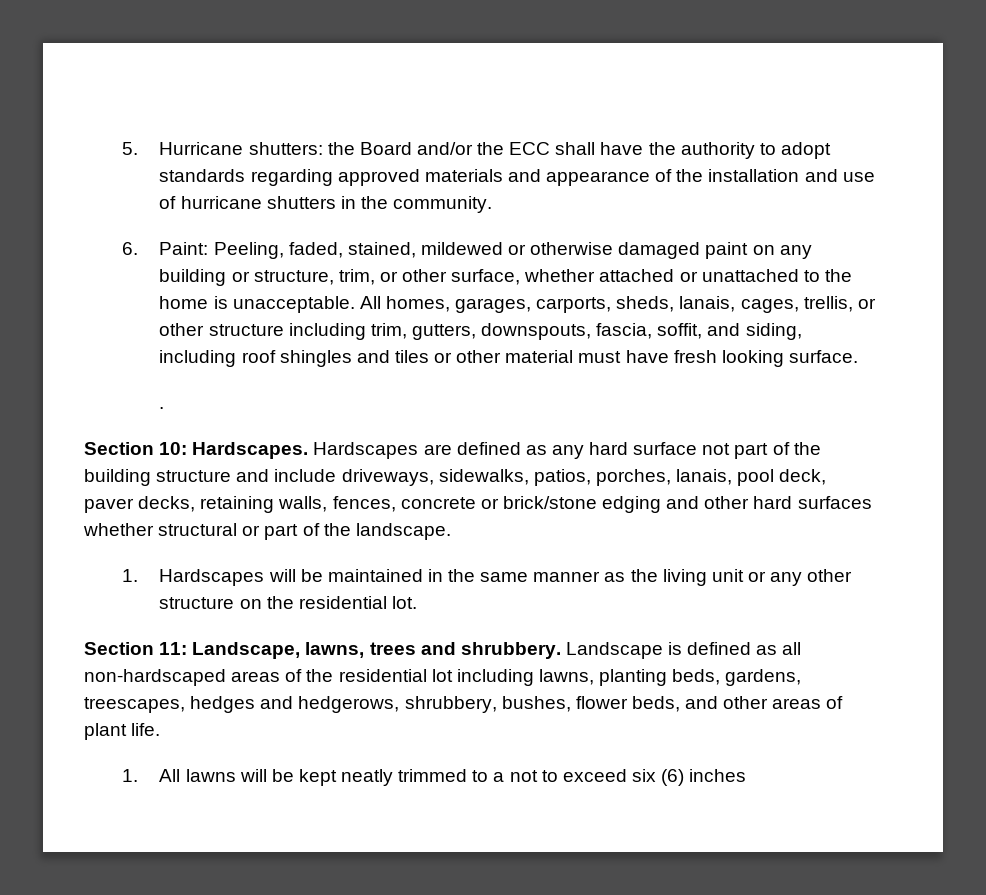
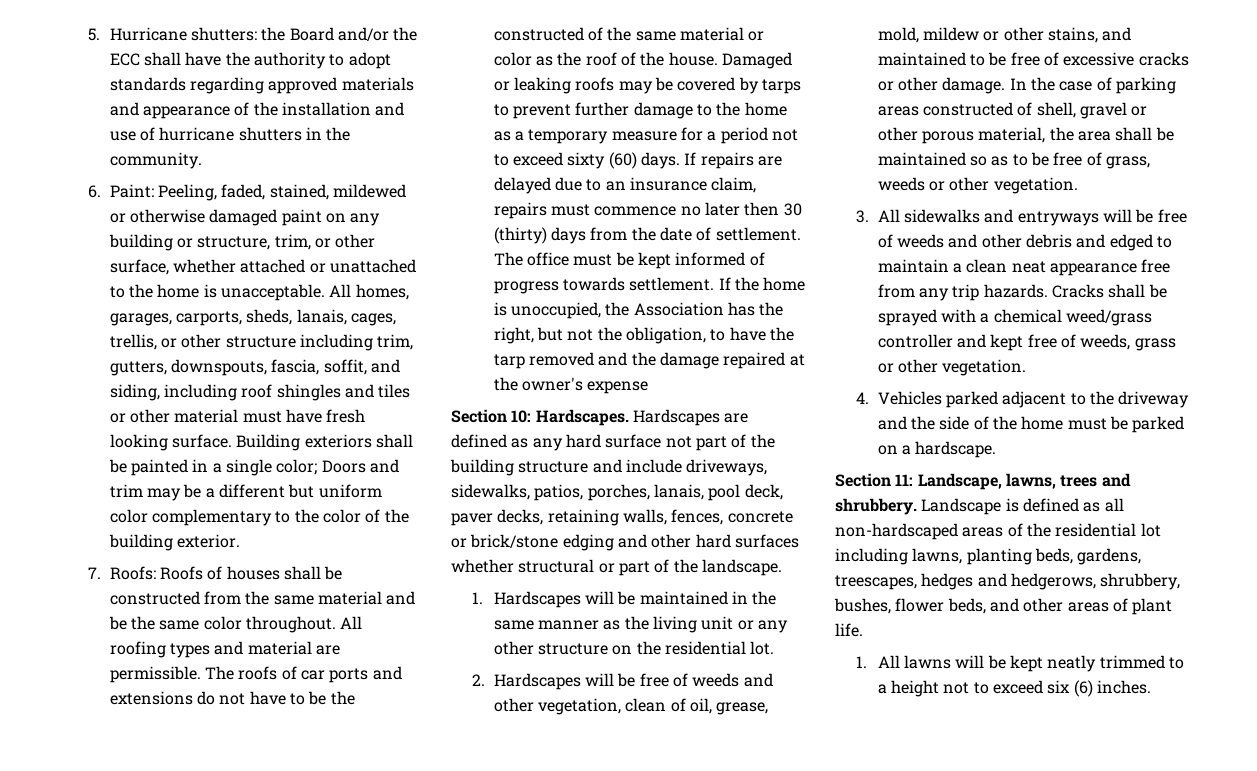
[159,407,165,409] // . -> [236,434,413,451] [108,459,399,476] [109,484,382,501] [109,509,409,526] [108,534,241,551] [88,566,343,580] [109,591,416,605] [108,616,363,633] [109,641,340,658] [109,666,402,683] [109,691,355,705] [493,27,765,41] [493,52,792,69] [493,77,801,94] [493,102,787,119] [493,127,798,144] [493,152,782,169] [493,177,757,194] [493,202,802,219] [493,227,801,244] [493,252,765,269] [493,277,806,294] [493,302,784,319] [493,327,794,344] [493,352,805,369] [493,377,649,394] Building exteriors shall be painted in a single color; Doors and trim may be a different but uniform color complementary to the color of the building exterior. // 7. Roofs: Roofs of houses shall be constructed from the same material and be the same color throughout. All roofing types and material are permissible. The roofs of car ports and extensions do not have to be the constructed of the same material or color as the roof of the house. Damaged or leaking roofs may be covered by tarps to prevent further damage to the home as a temporary measure for a period not to exceed sixty (60) days. If repairs are delayed due to an insurance claim, repairs must commence no later then 30 (thirty) days from the date of settlement. The office must be kept informed of progress towards settlement. If the home is unoccupied, the Association has the right, but not the obligation, to have the tarp removed and the damage repaired at the owner's expense
(417, 602) none -> [472,673,773,690] [493,698,769,715] [877,27,1132,43] [877,52,1189,66] [877,77,1176,94] [877,102,1148,119] [877,127,1174,144] [877,152,1150,169] [877,177,1078,194] [856,209,1187,226] [877,234,1172,251] [877,259,1171,276] [877,284,1167,301] [877,309,1152,326] [877,334,1176,351] [877,359,1027,376] [856,391,1190,408] [877,416,1185,433] [877,441,997,458] // 2. Hardscapes will be free of weeds and other vegetation, clean of oil, grease, mold, mildew or other stains, and maintained to be free of excessive cracks or other damage. In the case of parking areas constructed of shell, gravel or other porous material, the area shall be maintained so as to be free of grass, weeds or other vegetation. // 3. All sidewalks and entryways will be free of weeds and other debris and edged to maintain a clean neat appearance free from any trip hazards. Cracks shall be sprayed with a chemical weed/grass controller and kept free of weeds, grass or other vegetation. // 4. Vehicles parked adjacent to the driveway and the side of the home must be parked on a hardscape.
(505, 777) none -> [891,680,940,697] height
[689,769,747,782] inches -> [1096,680,1151,694] inches.

